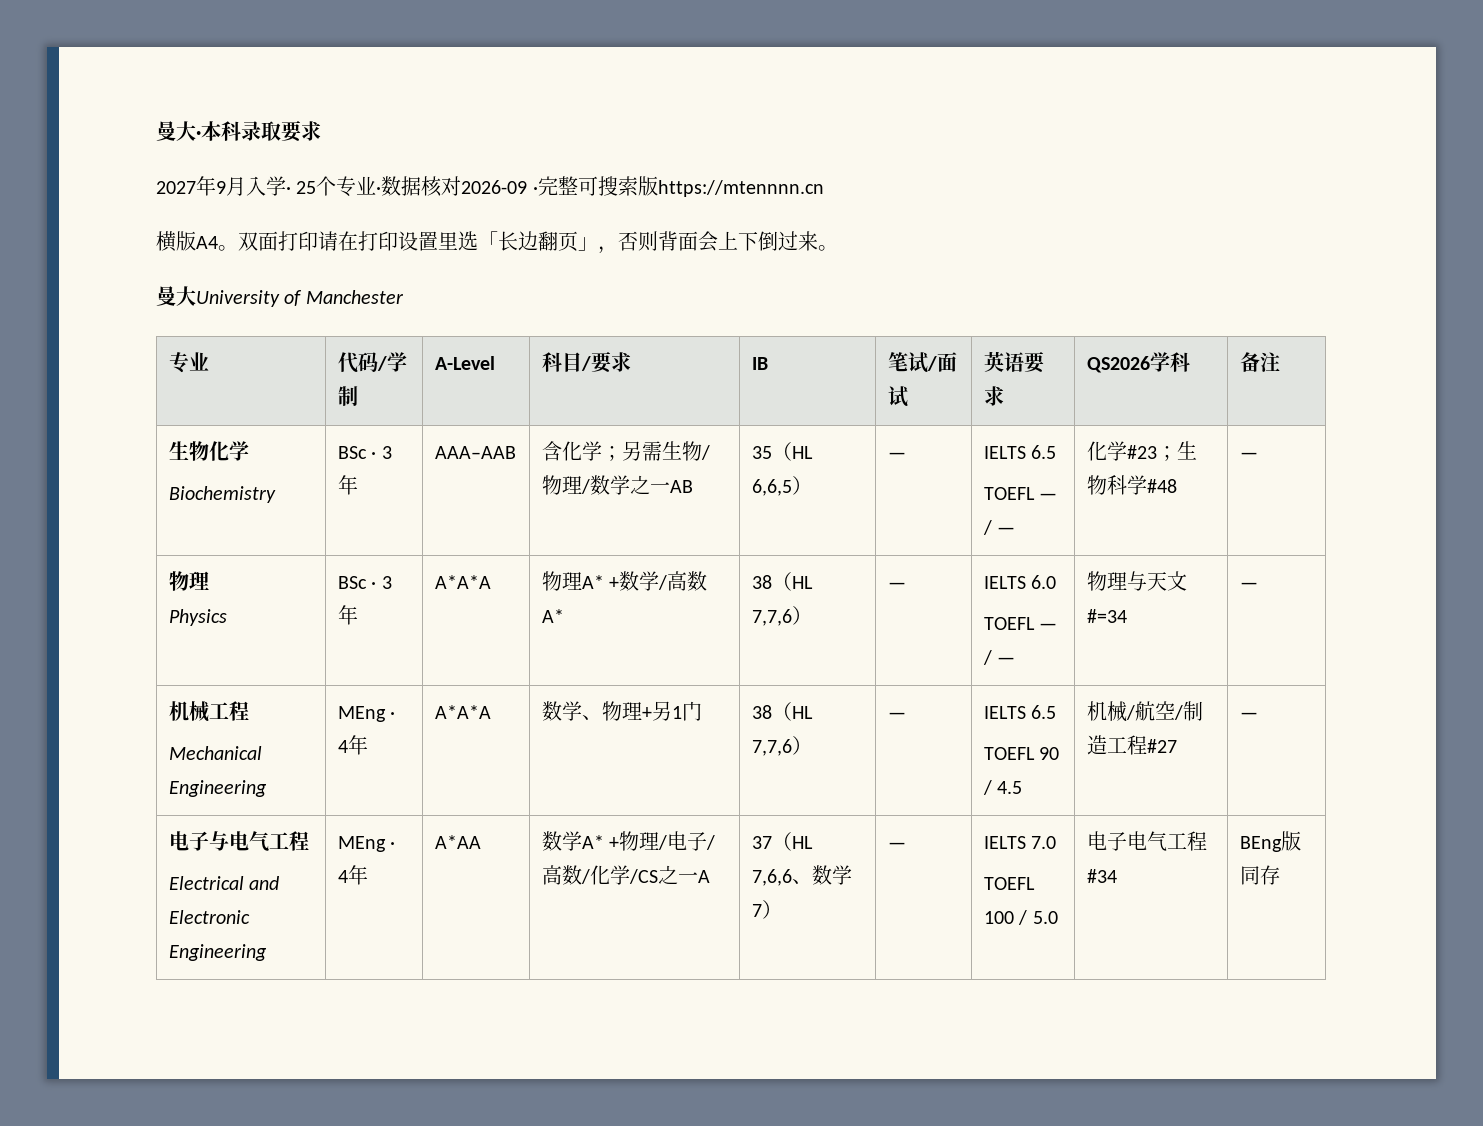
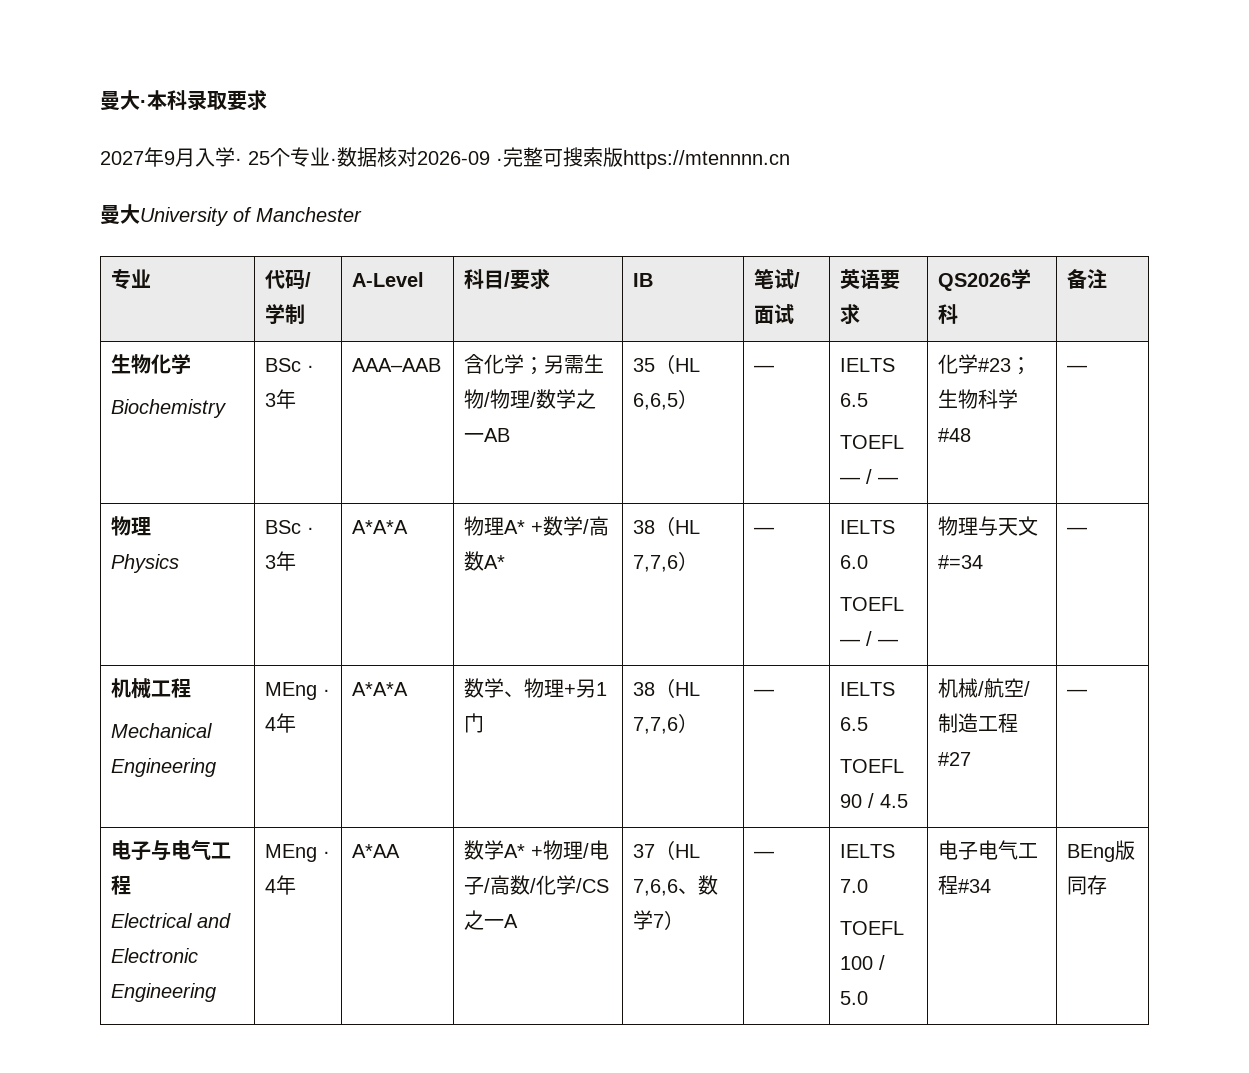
[156,231,838,254] // 横版A4。双面打印请在打印设置里选「长边翻页」，否则背面会上下倒过来。 -> (790, 159) none

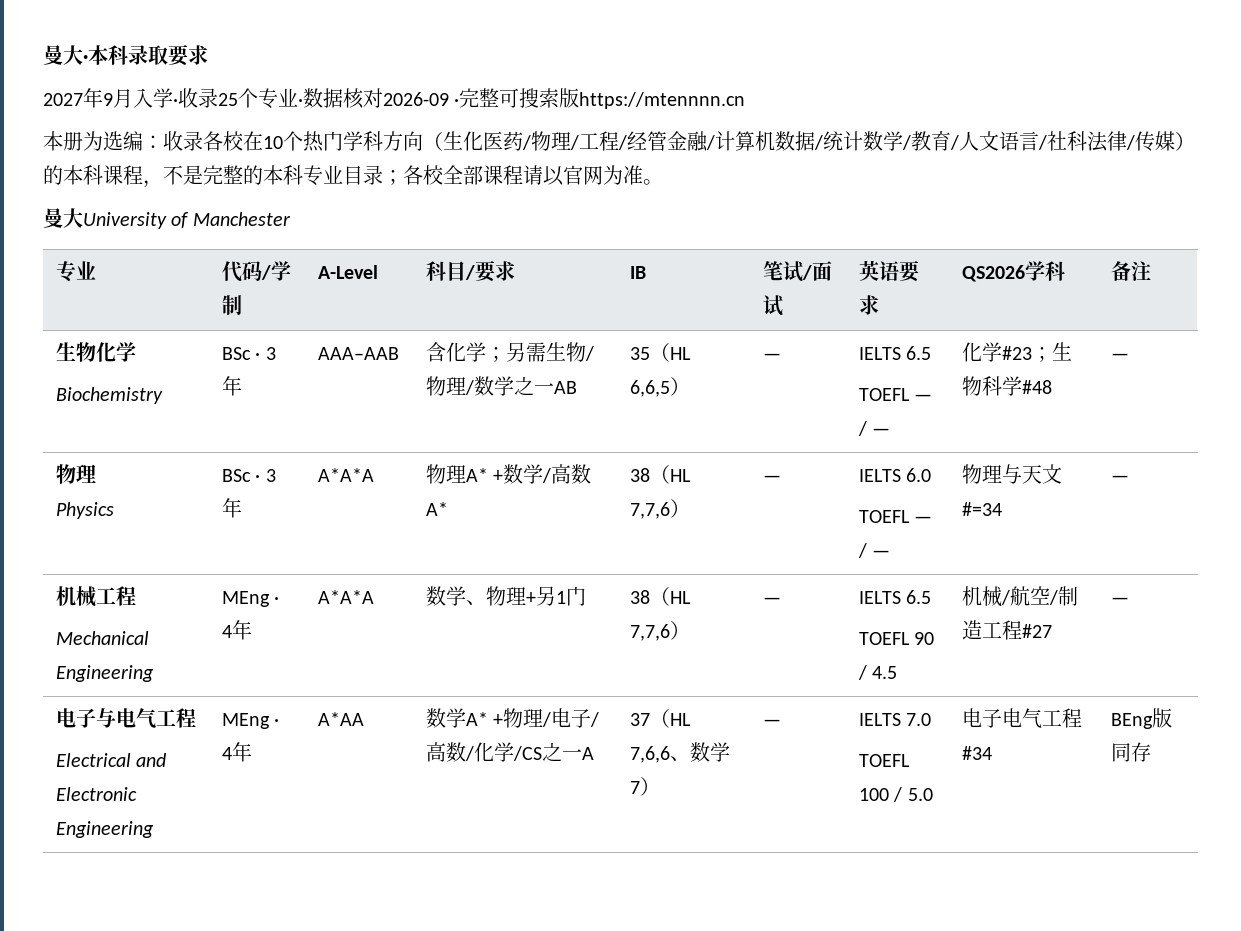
(242, 161) none -> [178,88,218,108] 收录
(790, 159) none -> [43,131,1195,152] [43,165,663,188] // 本册为选编：收录各校在10个热门学科方向（生化医药/物理/工程/经管金融/计算机数据/统计数学/教育/人文语言/社科法律/传媒）的本科课程，不是完整的本科专业目录；各校全部课程请以官网为准。

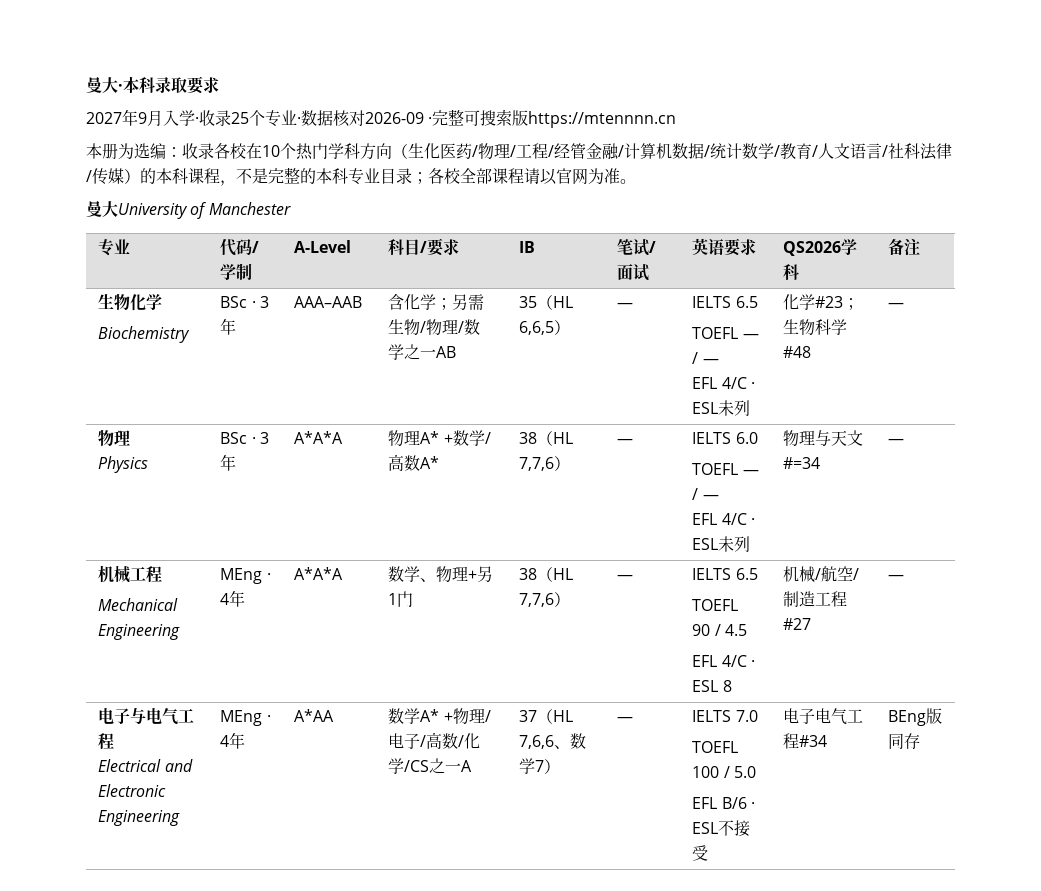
(891, 431) none -> [692,377,755,389] [692,400,751,416] // EFL 4/C · ESL未列
(891, 553) none -> [692,513,755,525] [692,536,751,552] // EFL 4/C · ESL未列
(898, 672) none -> [692,655,755,667] [692,680,732,692] // EFL 4/C · ESL 8
(933, 794) none -> [692,797,755,809] [692,820,751,837] [692,845,709,861] // EFL B/6 · ESL不接受

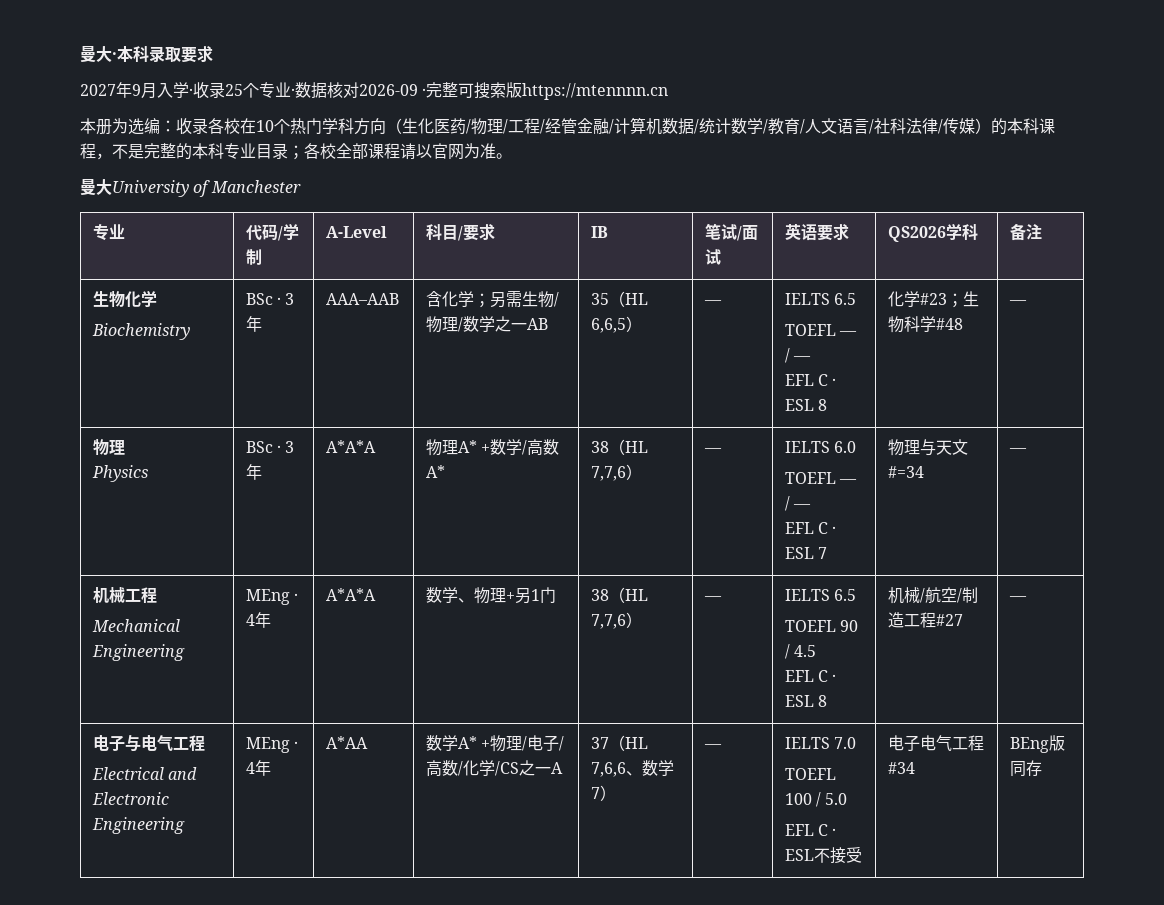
[721,377,755,389] [692,400,751,416] 4/C · ESL未列 -> [818,374,837,386] [784,399,828,411] C · ESL 8
[721,513,755,525] [692,536,751,552] 4/C · ESL未列 -> [818,522,837,534] [784,547,828,559] C · ESL 7
[721,655,747,667] 4/C -> [818,670,829,682] C
[721,797,747,809] B/6 -> [818,824,829,836] C

